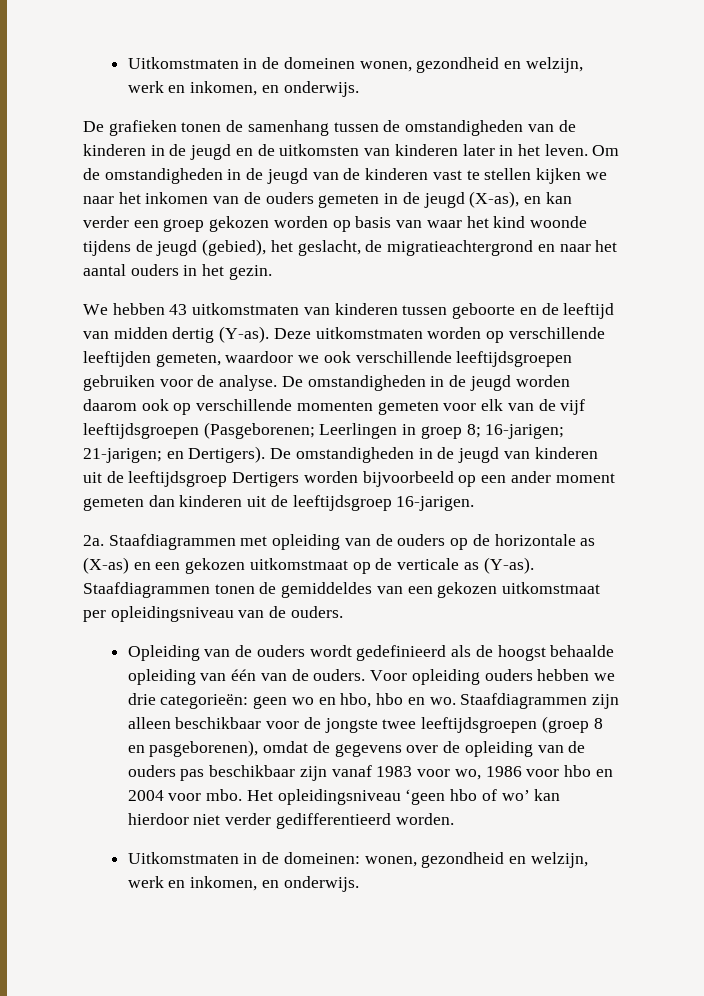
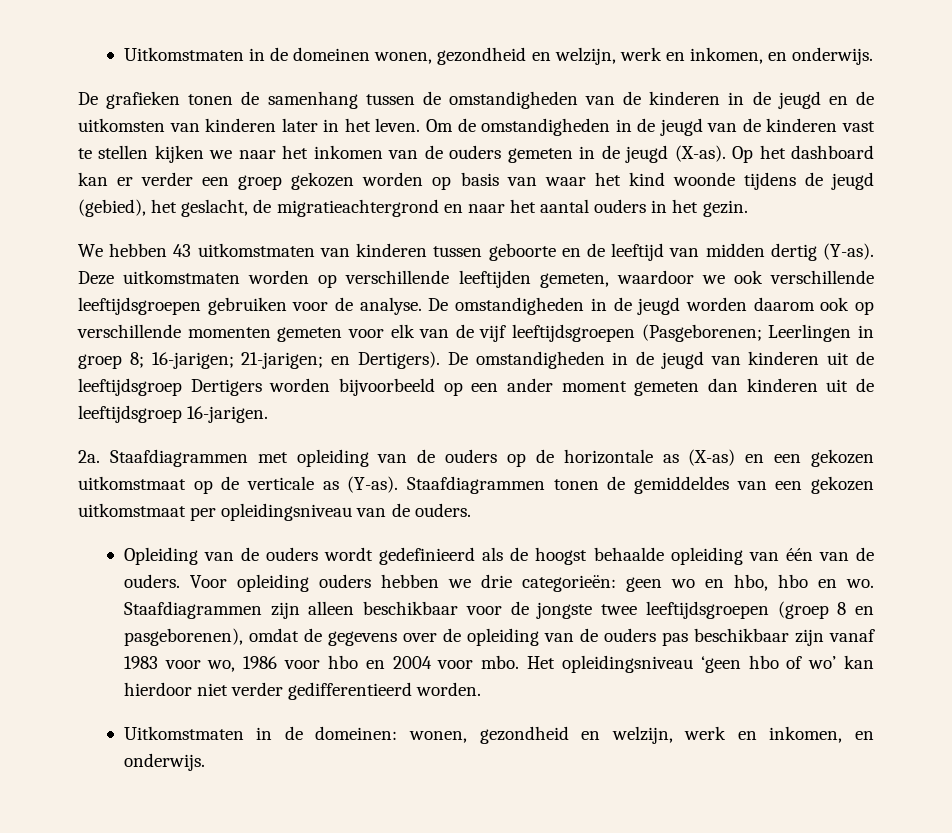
[469,191,572,208] (X-as), en kan -> [674,145,875,163] [78,172,134,186] (X-as). Op het dashboard kan er

